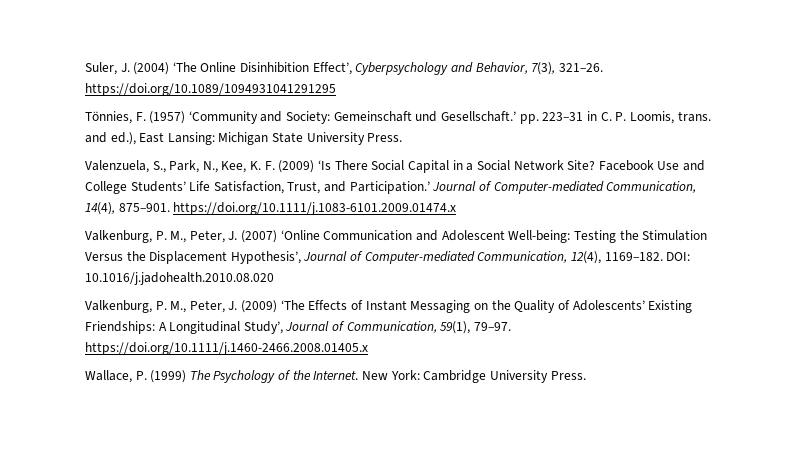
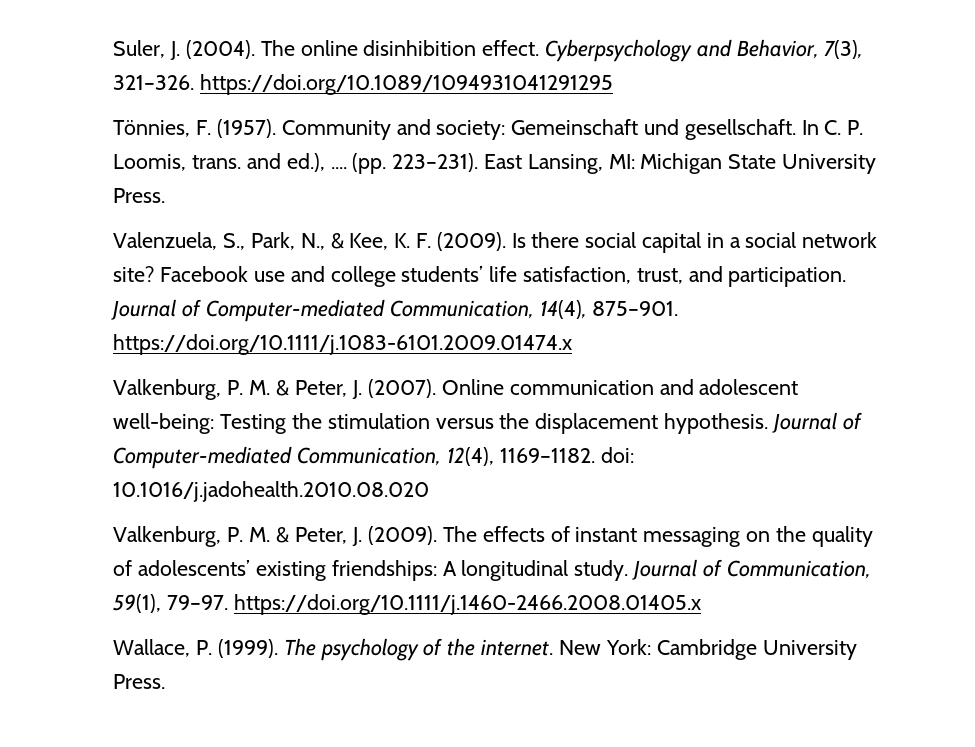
[133,62,352,75] (2004) ‘The Online Disinhibition Effect’, -> [185,40,540,59] (2004). The online disinhibition effect.
[558,63,603,72] 321–26. -> [113,75,195,90] 321–326.
[149,111,597,124] (1957) ‘Community and Society: Gemeinschaft und Gesellschaft.’ pp. 223–31 in -> [216,119,819,140] (1957). Community and society: Gemeinschaft und gesellschaft. In
[139,132,215,145] East Lansing: -> [330,153,635,174] .... (pp. 223–231). East Lansing, MI:
(218, 167) none -> [330,233,344,249] &
[278,160,706,173] [84,181,430,194] (2009) ‘Is There Social Capital in a Social Network Site? Facebook Use and College Students’ Life Satisfaction, Trust, and Participation.’ -> [436,232,878,253] [113,266,847,287] (2009). Is there social capital in a social network site? Facebook use and college students’ life satisfaction, trust, and participation.
[170,230,708,243] [84,251,301,264] M., Peter, J. (2007) ‘Online Communication and Adolescent Well-being: Testing the Stimulation Versus the Displacement Hypothesis’, -> [248,379,799,399] [113,413,768,434] M. & Peter, J. (2007). Online communication and adolescent well-being: Testing the stimulation versus the displacement hypothesis.
[604,252,691,261] 1169–182. DOI: -> [499,447,634,463] 1169–1182. doi:
[170,300,693,313] [84,321,283,334] M., Peter, J. (2009) ‘The Effects of Instant Messaging on the Quality of Adolescents’ Existing Friendships: A Longitudinal Study’, -> [248,526,873,547] [113,560,629,581] M. & Peter, J. (2009). The effects of instant messaging on the quality of adolescents’ existing friendships: A longitudinal study.
[150,370,276,383] (1999) The Psychology -> [217,638,419,661] (1999). The psychology
[313,370,359,380] Internet. -> [480,639,553,656] internet.

